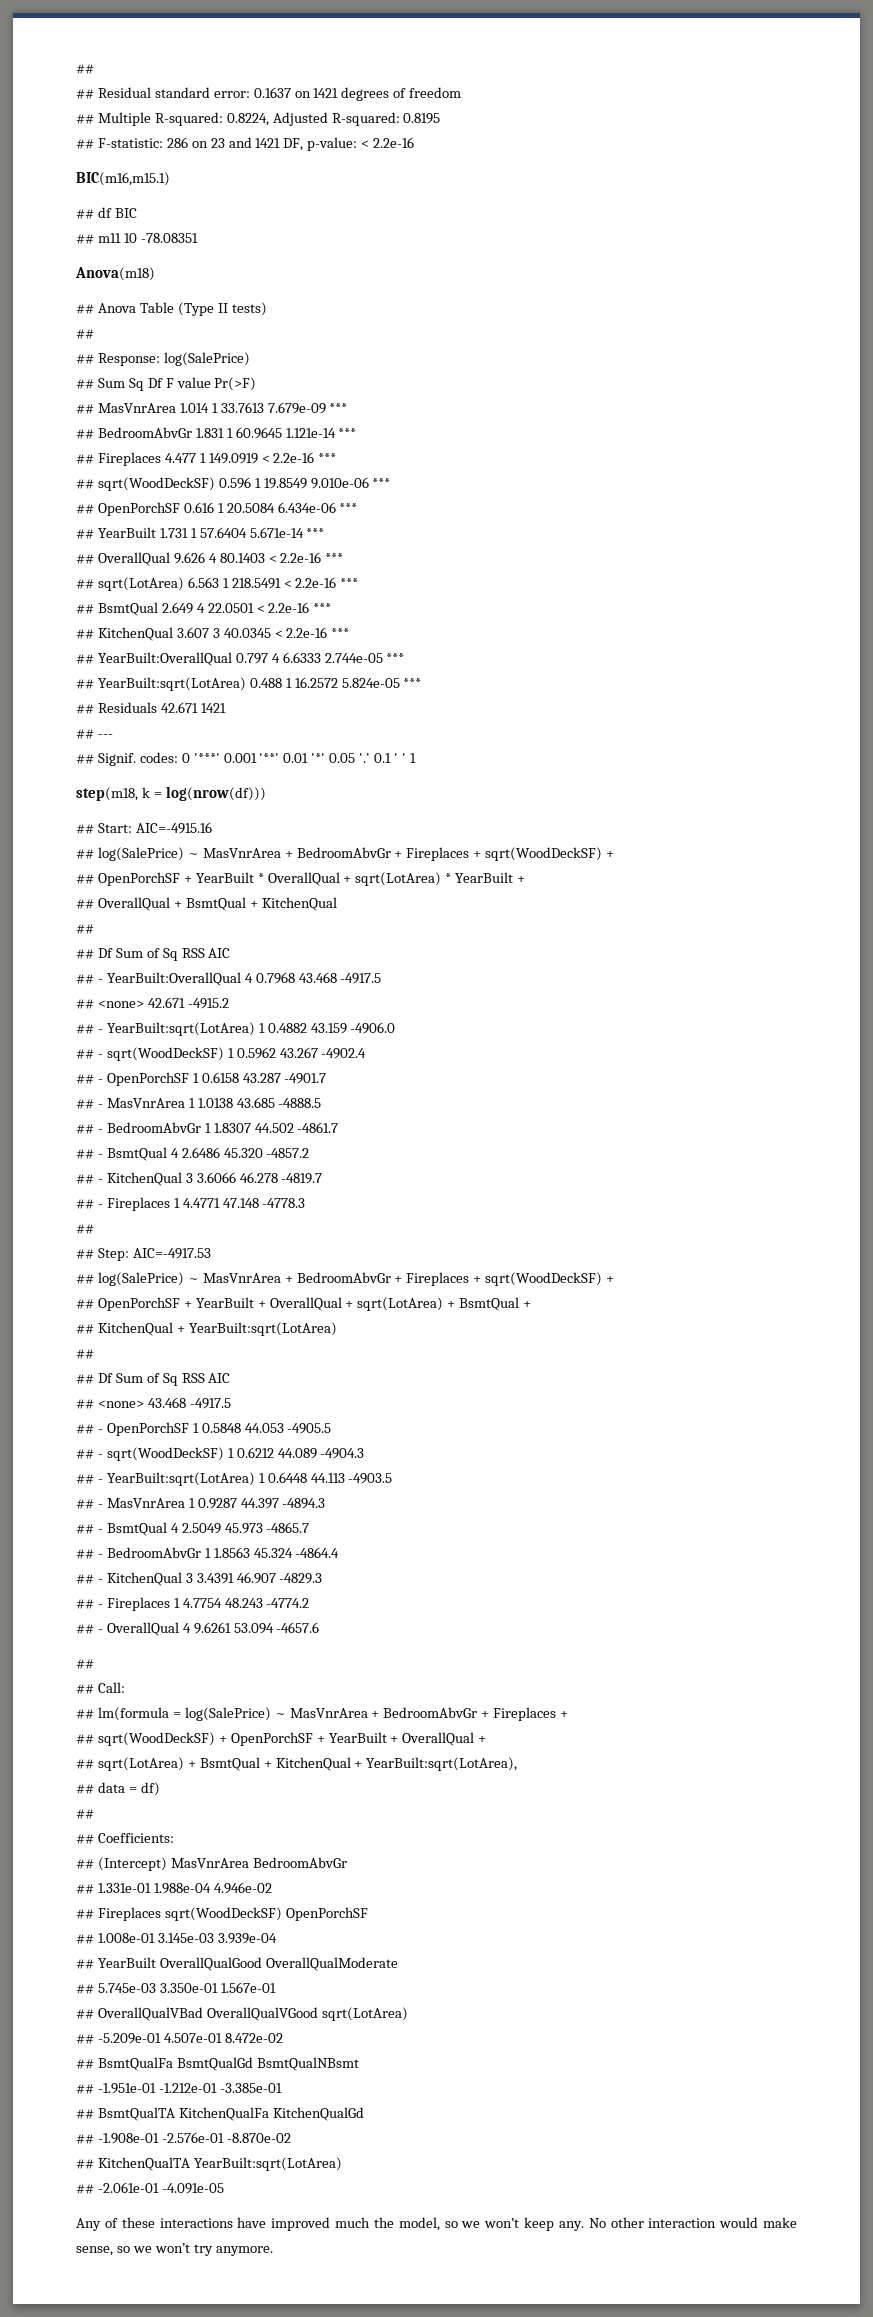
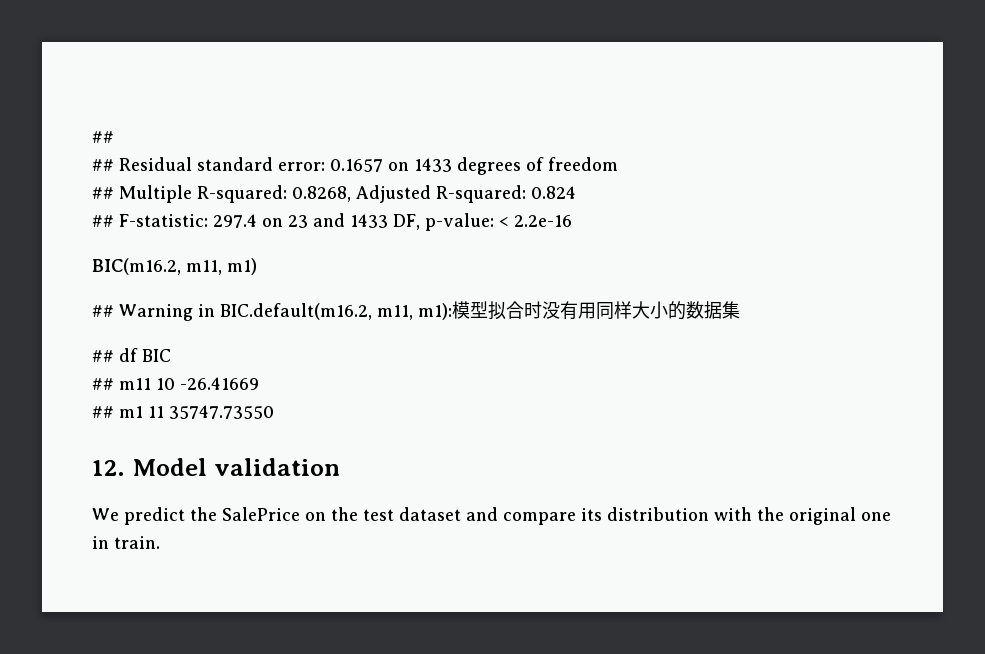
[253,87,339,98] 0.1637 on 1421 -> [330,158,452,172] 0.1657 on 1433
[226,113,269,126] 0.8224, -> [292,186,351,202] 0.8268,
[403,113,441,124] 0.8195 -> [531,186,576,199] 0.824
[166,137,188,148] 286 -> [213,214,257,228] 297.4
[255,138,281,148] 1421 -> [350,214,388,228] 1433
[76,172,170,186] BIC(m16,m15.1) -> [92,258,257,275] [92,301,740,321] BIC(m16.2, m11, m1) // ## Warning in BIC.default(m16.2, m11, m1):模型拟合时没有用同样大小的数据集
[140,233,198,243] [75,267,155,281] [76,302,267,316] [76,329,94,339] [76,352,250,366] [76,377,257,391] [76,402,348,414] [76,427,357,439] [76,452,337,466] [76,477,391,491] [76,502,358,516] [76,527,325,539] [76,552,344,566] [76,577,359,591] [76,602,332,616] [76,627,350,641] [76,652,405,666] [76,677,422,691] [76,702,226,714] [76,729,113,739] [76,752,416,766] [76,786,266,801] [76,822,212,834] [76,847,615,861] [76,872,526,886] [76,897,337,911] [76,924,94,934] [76,948,231,961] [76,972,382,986] [76,997,229,1009] [76,1022,396,1036] [76,1047,367,1061] [76,1072,327,1086] [76,1097,322,1109] [76,1122,339,1134] [76,1147,310,1161] [76,1172,323,1186] [76,1197,306,1211] [76,1224,94,1234] [76,1248,211,1261] [76,1272,615,1286] [76,1297,532,1311] [76,1322,337,1336] [76,1349,94,1359] [76,1373,231,1386] [76,1397,231,1409] [76,1422,332,1436] [76,1447,365,1461] [76,1472,393,1486] [76,1498,326,1509] [76,1522,310,1536] [76,1547,340,1559] [76,1572,323,1586] [76,1597,310,1611] [76,1622,320,1636] [76,1659,94,1669] [76,1682,125,1694] [76,1707,569,1721] [76,1732,487,1746] [76,1757,518,1771] [76,1782,160,1796] [76,1809,94,1819] [76,1833,174,1844] [76,1857,347,1871] [76,1882,272,1894] [76,1907,368,1921] [76,1933,277,1944] [76,1957,398,1971] [76,1982,276,1994] [76,2007,408,2021] [76,2033,283,2044] [76,2057,359,2071] [76,2083,282,2094] [76,2107,364,2121] [76,2132,291,2144] [76,2157,342,2171] [76,2182,224,2194] [76,2217,797,2231] [76,2243,273,2256] -78.08351 // Anova(m18) // ## Anova Table (Type II tests) // ## // ## Response: log(SalePrice) // ## Sum Sq Df F value Pr(>F) // ## MasVnrArea 1.014 1 33.7613 7.679e-09 *** // ## BedroomAbvGr 1.831 1 60.9645 1.121e-14 *** // ## Fireplaces 4.477 1 149.0919 < 2.2e-16 *** // ## sqrt(WoodDeckSF) 0.596 1 19.8549 9.010e-06 *** // ## OpenPorchSF 0.616 1 20.5084 6.434e-06 *** // ## YearBuilt 1.731 1 57.6404 5.671e-14 *** // ## OverallQual 9.626 4 80.1403 < 2.2e-16 *** // ## sqrt(LotArea) 6.563 1 218.5491 < 2.2e-16 *** // ## BsmtQual 2.649 4 22.0501 < 2.2e-16 *** // ## KitchenQual 3.607 3 40.0345 < 2.2e-16 *** // ## YearBuilt:OverallQual 0.797 4 6.6333 2.744e-05 *** // ## YearBuilt:sqrt(LotArea) 0.488 1 16.2572 5.824e-05 *** // ## Residuals 42.671 1421 // ## --- // ## Signif. codes: 0 '***' 0.001 '**' 0.01 '*' 0.05 '.' 0.1 ' ' 1 // step(m18, k = log(nrow(df))) // ## Start: AIC=-4915.16 // ## log(SalePrice) ~ MasVnrArea + BedroomAbvGr + Fireplaces + sqrt(WoodDeckSF) + // ## OpenPorchSF + YearBuilt * OverallQual + sqrt(LotArea) * YearBuilt + // ## OverallQual + BsmtQual + KitchenQual // ## // ## Df Sum of Sq RSS AIC // ## - YearBuilt:OverallQual 4 0.7968 43.468 -4917.5 // ## <none> 42.671 -4915.2 // ## - YearBuilt:sqrt(LotArea) 1 0.4882 43.159 -4906.0 // ## - sqrt(WoodDeckSF) 1 0.5962 43.267 -4902.4 // ## - OpenPorchSF 1 0.6158 43.287 -4901.7 // ## - MasVnrArea 1 1.0138 43.685 -4888.5 // ## - BedroomAbvGr 1 1.8307 44.502 -4861.7 // ## - BsmtQual 4 2.6486 45.320 -4857.2 // ## - KitchenQual 3 3.6066 46.278 -4819.7 // ## - Fireplaces 1 4.4771 47.148 -4778.3 // ## // ## Step: AIC=-4917.53 // ## log(SalePrice) ~ MasVnrArea + BedroomAbvGr + Fireplaces + sqrt(WoodDeckSF) + // ## OpenPorchSF + YearBuilt + OverallQual + sqrt(LotArea) + BsmtQual + // ## KitchenQual + YearBuilt:sqrt(LotArea) // ## // ## Df Sum of Sq RSS AIC // ## <none> 43.468 -4917.5 // ## - OpenPorchSF 1 0.5848 44.053 -4905.5 // ## - sqrt(WoodDeckSF) 1 0.6212 44.089 -4904.3 // ## - YearBuilt:sqrt(LotArea) 1 0.6448 44.113 -4903.5 // ## - MasVnrArea 1 0.9287 44.397 -4894.3 // ## - BsmtQual 4 2.5049 45.973 -4865.7 // ## - BedroomAbvGr 1 1.8563 45.324 -4864.4 // ## - KitchenQual 3 3.4391 46.907 -4829.3 // ## - Fireplaces 1 4.7754 48.243 -4774.2 // ## - OverallQual 4 9.6261 53.094 -4657.6 // ## // ## Call: // ## lm(formula = log(SalePrice) ~ MasVnrArea + BedroomAbvGr + Fireplaces + // ## sqrt(WoodDeckSF) + OpenPorchSF + YearBuilt + OverallQual + // ## sqrt(LotArea) + BsmtQual + KitchenQual + YearBuilt:sqrt(LotArea), // ## data = df) // ## // ## Coefficients: // ## (Intercept) MasVnrArea BedroomAbvGr // ## 1.331e-01 1.988e-04 4.946e-02 // ## Fireplaces sqrt(WoodDeckSF) OpenPorchSF // ## 1.008e-01 3.145e-03 3.939e-04 // ## YearBuilt OverallQualGood OverallQualModerate // ## 5.745e-03 3.350e-01 1.567e-01 // ## OverallQualVBad OverallQualVGood sqrt(LotArea) // ## -5.209e-01 4.507e-01 8.472e-02 // ## BsmtQualFa BsmtQualGd BsmtQualNBsmt // ## -1.951e-01 -1.212e-01 -3.385e-01 // ## BsmtQualTA KitchenQualFa KitchenQualGd // ## -1.908e-01 -2.576e-01 -8.870e-02 // ## KitchenQualTA YearBuilt:sqrt(LotArea) // ## -2.061e-01 -4.091e-05 // Any of these interactions have improved much the model, so we won’t keep any. No other interaction would make sense, so we won’t try anymore. -> [180,377,259,390] [92,405,274,419] [92,458,340,476] [92,507,891,525] [92,536,160,549] -26.41669 // ## m1 11 35747.73550 // 12. Model validation // We predict the SalePrice on the test dataset and compare its distribution with the original one in train.

